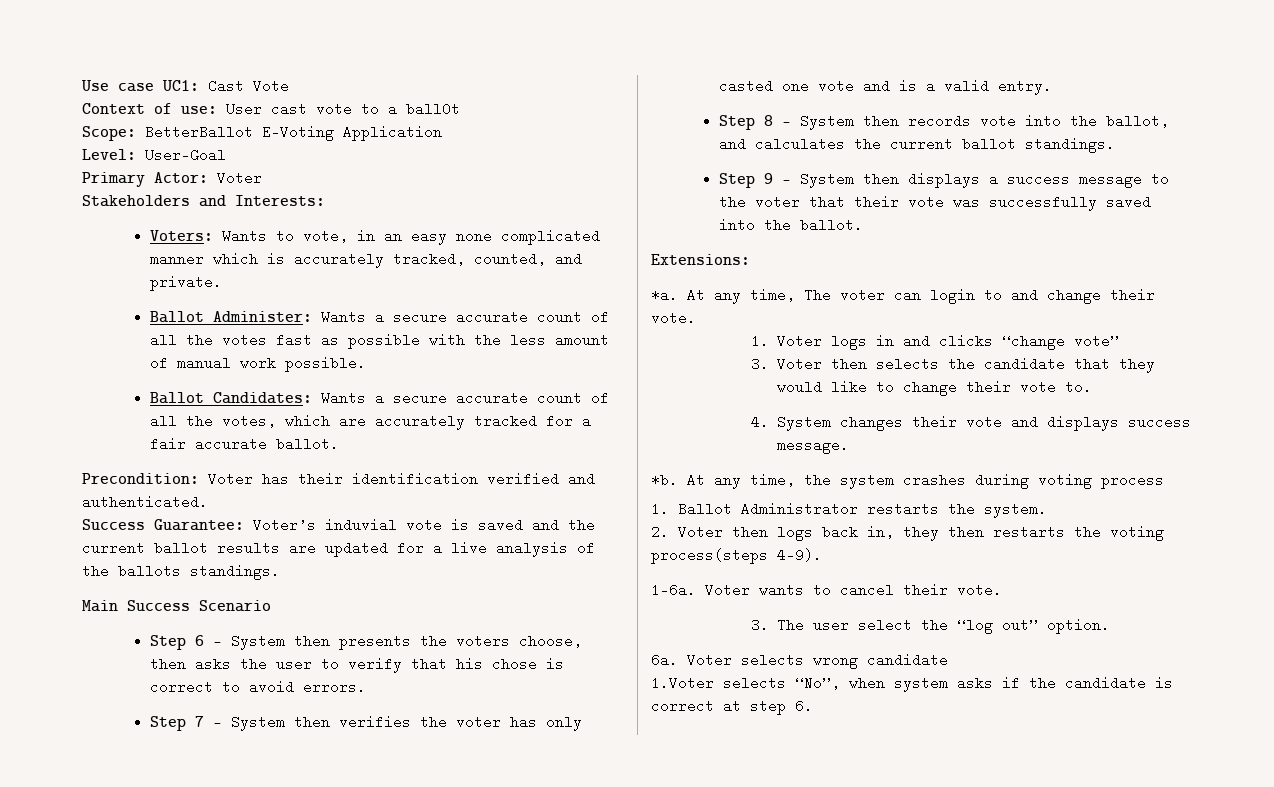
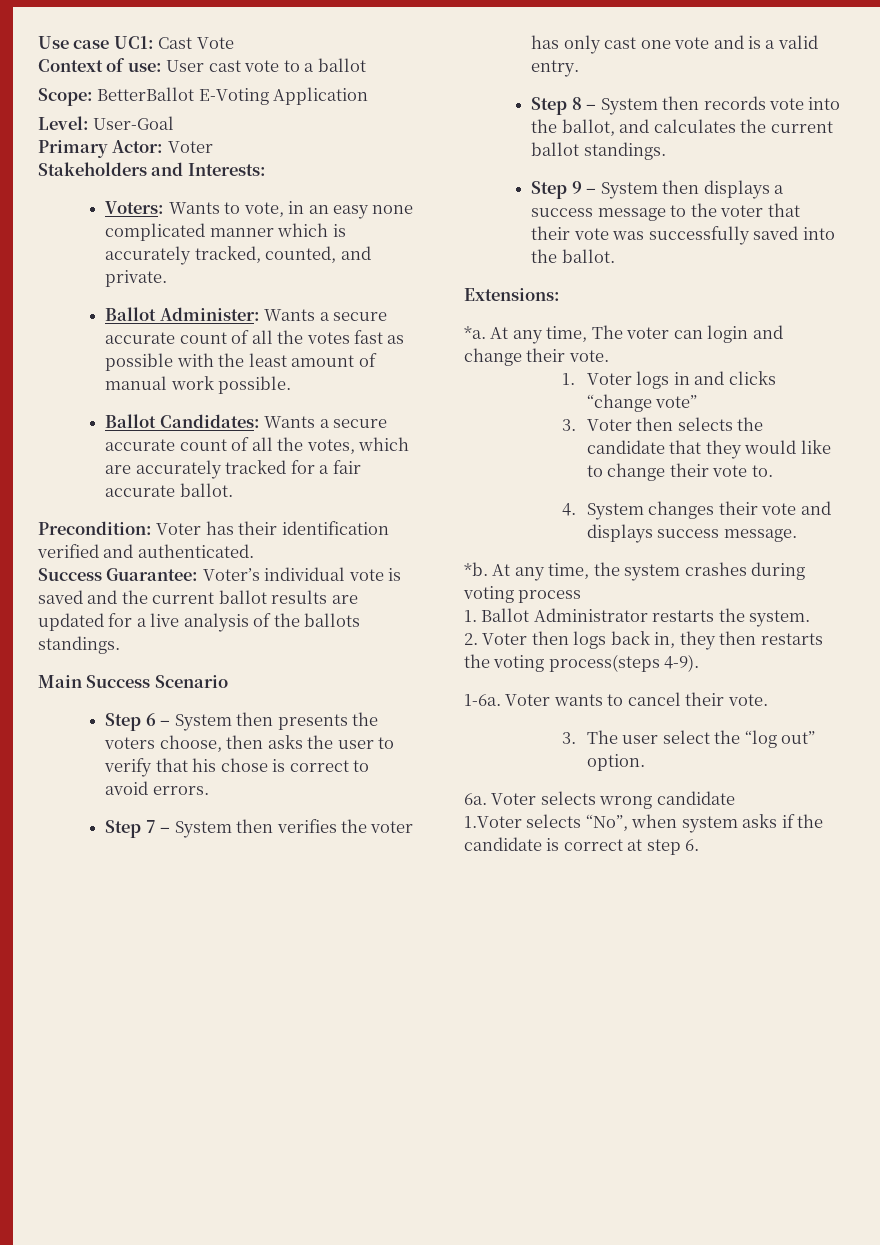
[406,102,460,116] ball0t -> [317,58,366,72] ballot
[510,333,547,347] less -> [248,353,287,367] least
[325,518,397,532] induvial -> [264,567,346,581] individual
[719,79,774,93] casted -> [604,37,637,49] cast
[984,290,1002,300] to -> (749, 334) none

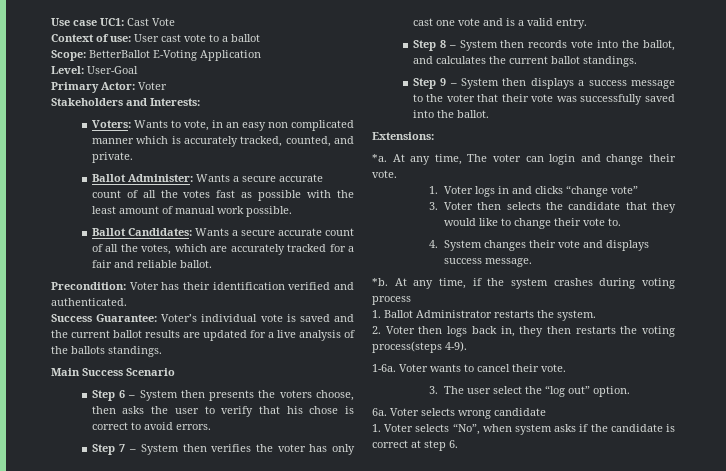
[333,205,414,219] easy none -> [241,122,288,131] easy non
[105,485,176,497] accurate -> [113,260,177,268] and reliable
(590, 571) none -> [472,278,482,286] if
[464,816,522,828] 1.Voter -> [372,424,414,432] 1. Voter

